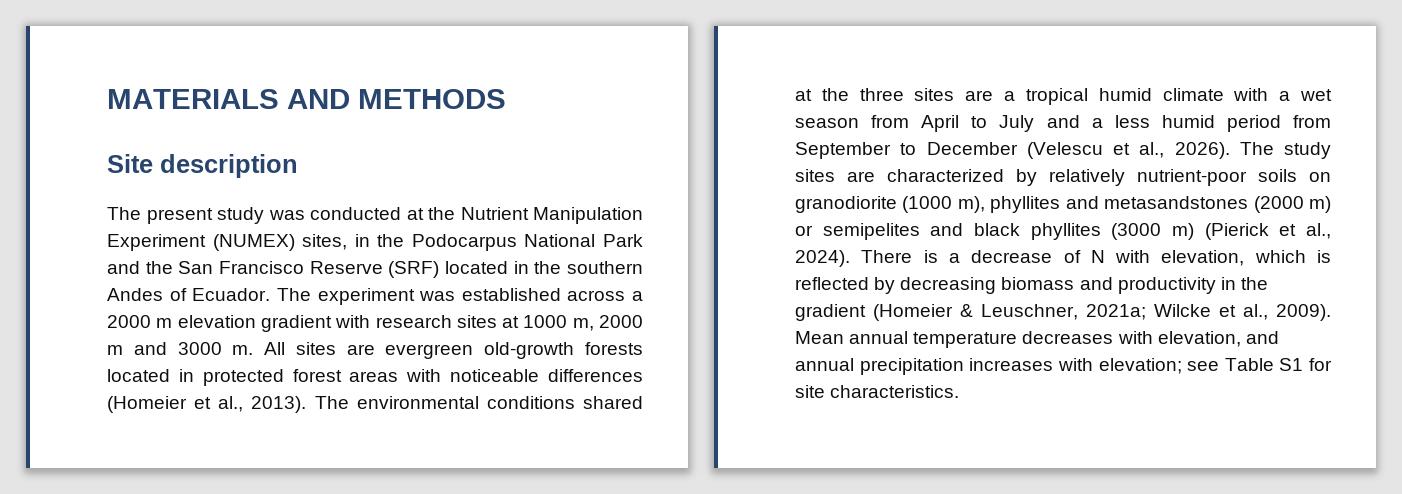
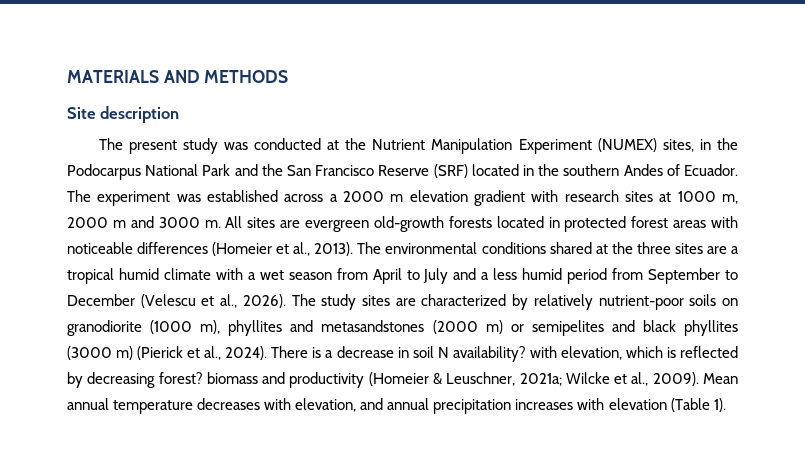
[1063,250,1105,263] of N -> [397,346,526,362] in soil N availability?
(997, 285) none -> [158,372,203,384] forest?
[1220,277,1268,290] [795,304,866,321] in the gradient -> (365, 380) none
[1098,358,1332,374] [795,385,960,398] elevation; see Table S1 for site characteristics. -> [608,398,726,412] elevation (Table 1).

